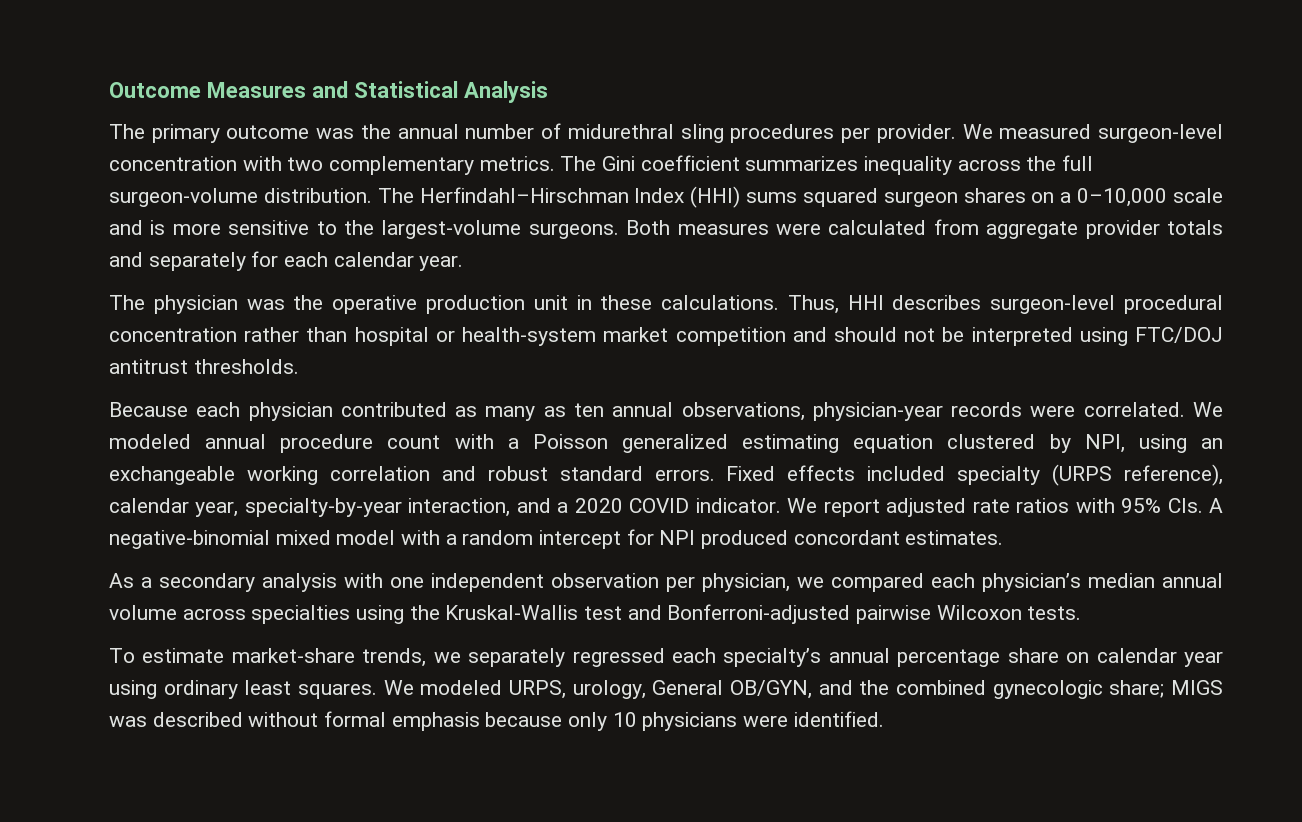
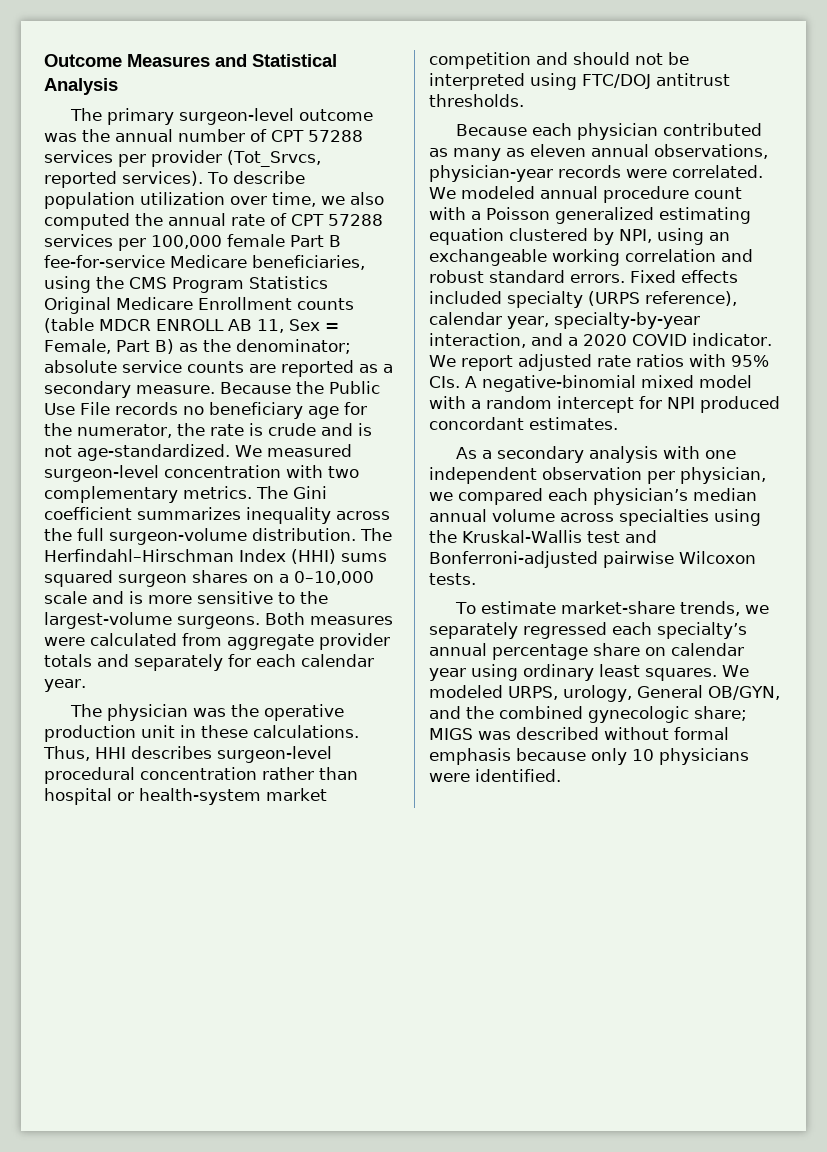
(220, 133) none -> [178,108,294,125] surgeon-level
[567,124,956,143] midurethral sling procedures per provider. -> [271,130,363,142] [44,150,321,167] [44,171,305,188] [44,192,384,209] [44,213,383,230] [44,234,341,251] [44,255,365,270] [44,276,328,293] [44,297,354,314] [44,318,339,333] [44,339,351,354] [44,360,393,377] [44,381,380,398] [44,402,367,419] [44,423,372,438] [44,444,230,461] CPT 57288 services per provider (Tot_Srvcs, reported services). To describe population utilization over time, we also computed the annual rate of CPT 57288 services per 100,000 female Part B fee-for-service Medicare beneficiaries, using the CMS Program Statistics Original Medicare Enrollment counts (table MDCR ENROLL AB 11, Sex = Female, Part B) as the denominator; absolute service counts are reported as a secondary measure. Because the Public Use File records no beneficiary age for the numerator, the rate is crude and is not age-standardized.
[574,403,604,417] ten -> [530,144,586,157] eleven

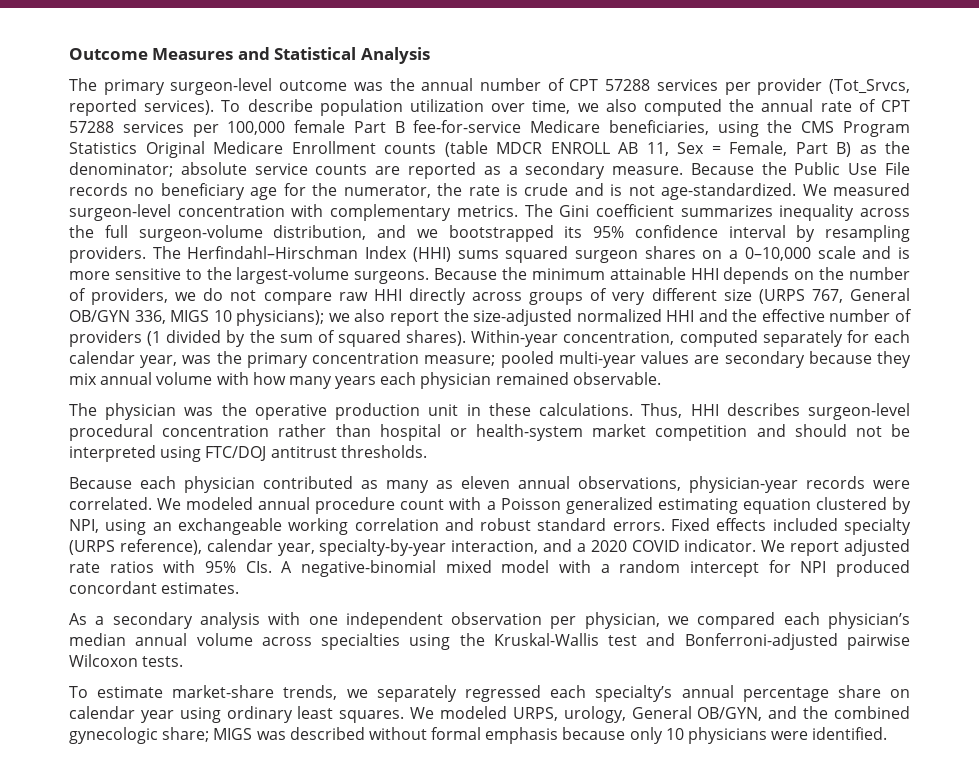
[328,466,359,478] two -> (324, 210) none
[252,528,356,541] distribution. -> [273,225,910,242] [69,246,146,263] distribution, and we bootstrapped its 95% confidence interval by resampling providers.
[265,612,393,625] [44,633,390,650] [44,654,374,671] [44,679,86,692] Both measures were calculated from aggregate provider totals and separately for each calendar year. -> [434,267,911,284] [69,288,911,305] [69,309,912,326] [69,330,910,347] [69,351,912,368] [69,372,661,389] Because the minimum attainable HHI depends on the number of providers, we do not compare raw HHI directly across groups of very different size (URPS 767, General OB/GYN 336, MIGS 10 physicians); we also report the size-adjusted normalized HHI and the effective number of providers (1 divided by the sum of squared shares). Within-year concentration, computed separately for each calendar year, was the primary concentration measure; pooled multi-year values are secondary because they mix annual volume with how many years each physician remained observable.

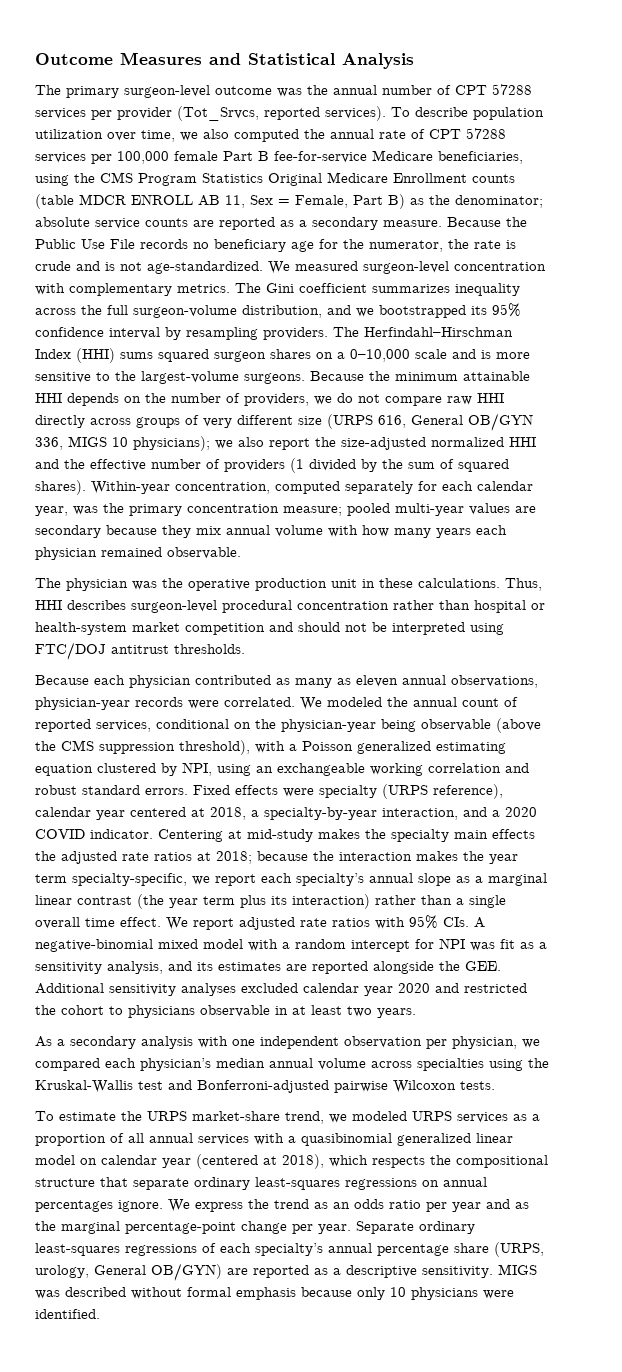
[811,289,843,303] 767, -> [378,415,406,428] 616,
[258,497,445,514] annual procedure count -> [387,697,518,707] [35,718,541,733] [35,740,250,755] the annual count of reported services, conditional on the physician-year being observable (above the CMS suppression threshold),
[772,518,838,531] included -> [283,788,314,797] were
[277,543,315,556] year, -> [96,807,259,820] year centered at 2018, a
(757, 545) none -> [158,829,535,842] [35,851,518,864] [35,873,547,886] [35,894,506,909] [35,917,161,929] Centering at mid-study makes the specialty main effects the adjusted rate ratios at 2018; because the interaction makes the year term specialty-specific, we report each specialty’s annual slope as a marginal linear contrast (the year term plus its interaction) rather than a single overall time effect.
[835,560,910,577] [69,581,240,594] produced concordant estimates. -> [470,939,547,951] [35,961,501,974] [35,983,527,996] [35,1005,416,1018] was fit as a sensitivity analysis, and its estimates are reported alongside the GEE. Additional sensitivity analyses excluded calendar year 2020 and restricted the cohort to physicians observable in at least two years.
[172,685,541,702] market-share trends, we separately regressed -> [121,1111,540,1124] [35,1133,513,1146] [35,1154,548,1169] [35,1177,487,1190] [35,1199,529,1212] [35,1221,475,1234] [35,1243,216,1256] the URPS market-share trend, we modeled URPS services as a proportion of all annual services with a quasibinomial generalized linear model on calendar year (centered at 2018), which respects the compositional structure that separate ordinary least-squares regressions on annual percentages ignore. We express the trend as an odds ratio per year and as the marginal percentage-point change per year. Separate ordinary least-squares regressions of
[890,689,910,698] [69,706,910,723] [69,727,210,744] on calendar year using ordinary least squares. We modeled URPS, urology, General OB/GYN, and the combined gynecologic share; -> [494,1242,544,1257] [35,1263,493,1281] (URPS, urology, General OB/GYN) are reported as a descriptive sensitivity.

